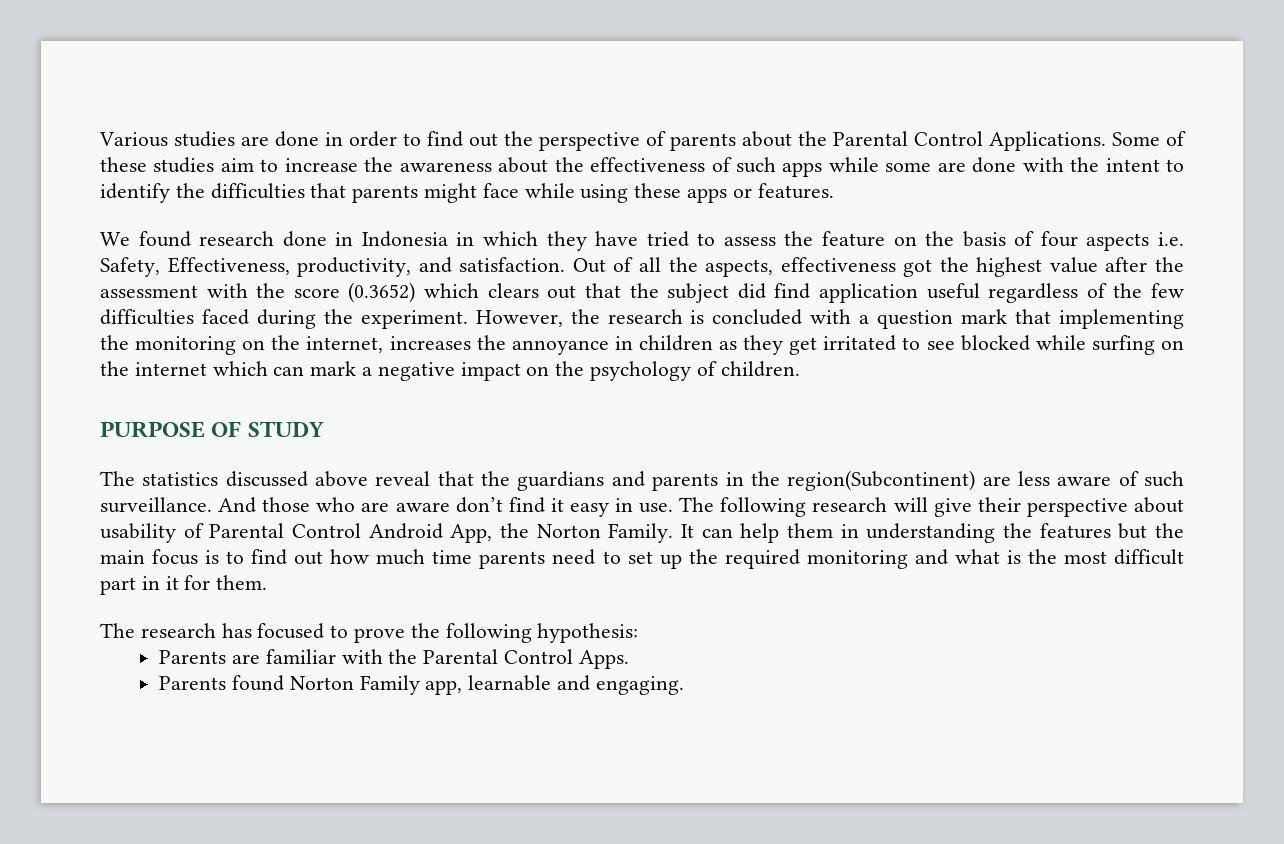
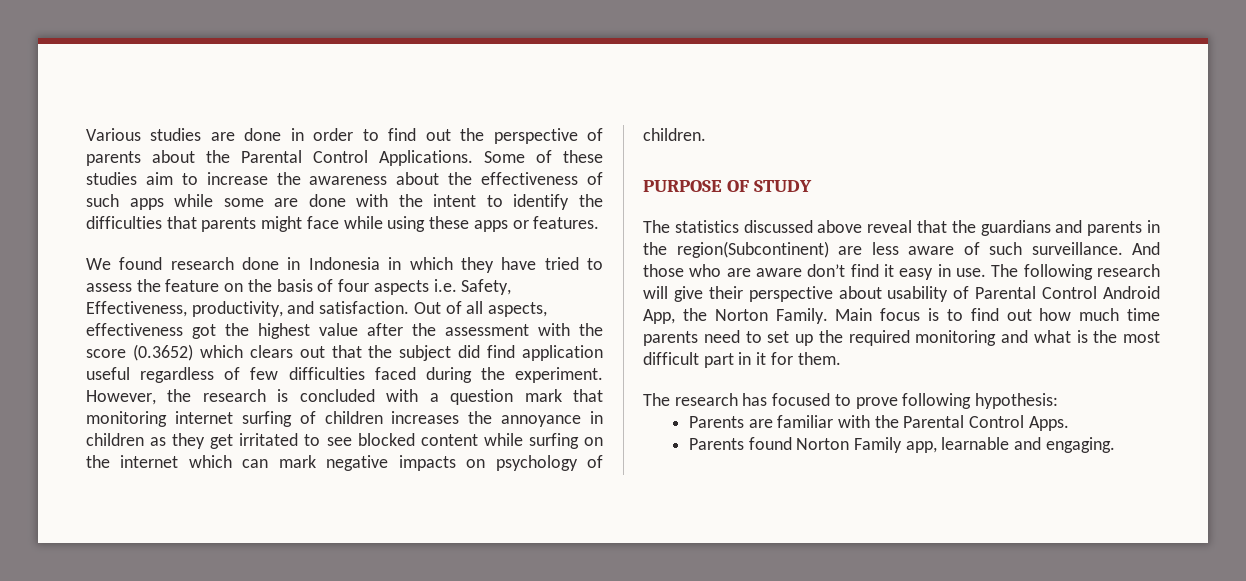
[668,257,698,272] the -> (484, 307) none
[1113,283,1143,298] the -> (241, 373) none
[1058,309,1184,329] [100,335,384,355] implementing the monitoring on the internet, -> [86,411,383,427] monitoring internet surfing of children
(1030, 343) none -> [420,434,478,446] content
[362,361,585,381] a negative impact on the -> [326,455,486,471] negative impacts on
[681,523,1184,543] [100,550,145,564] It can help them in understanding the features but the main -> [835,308,873,321] Main
[410,623,440,638] the -> (898, 403) none

